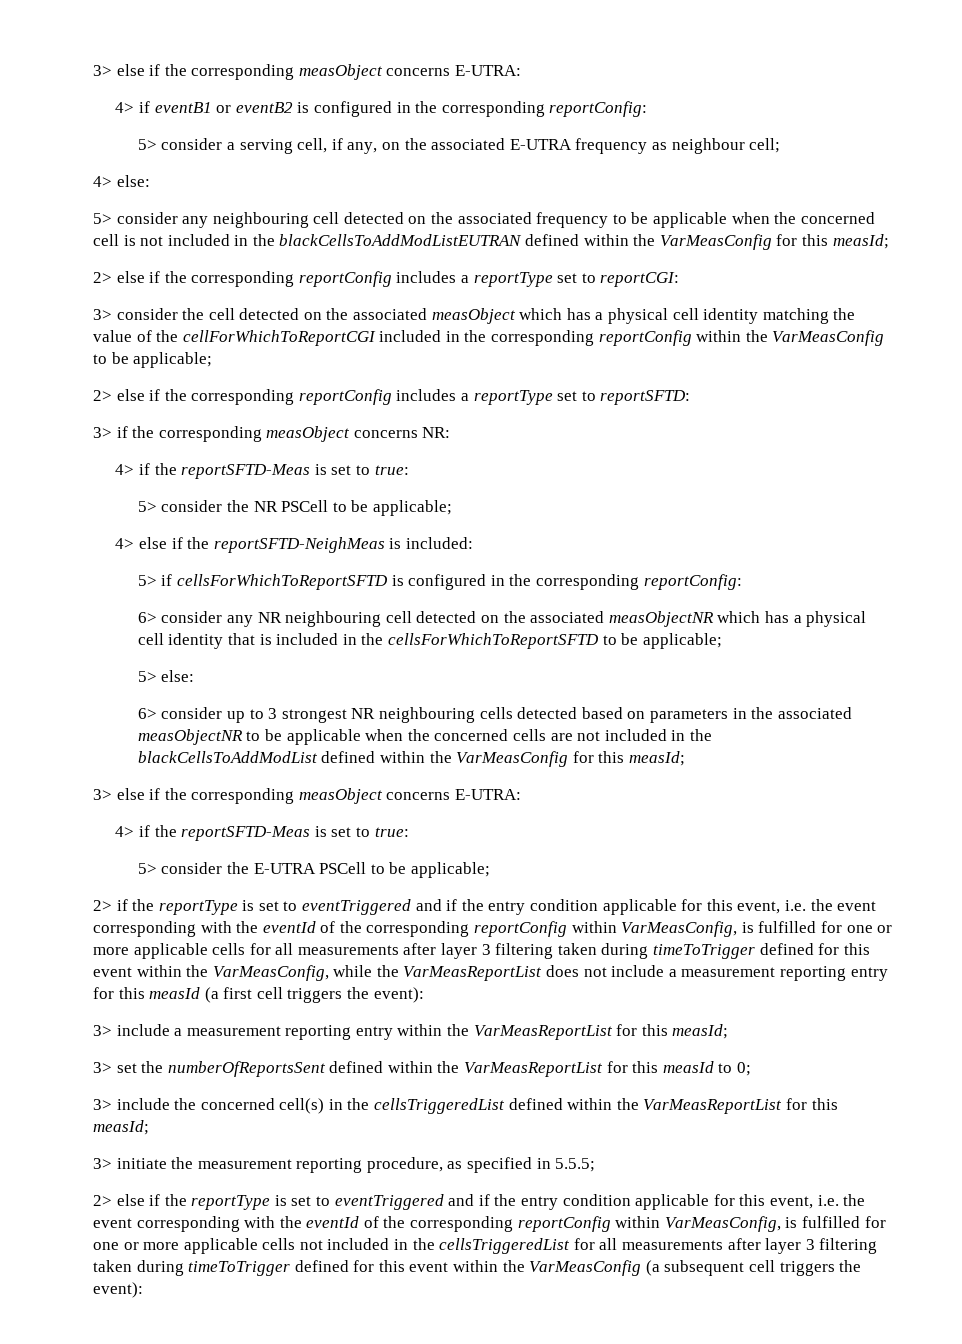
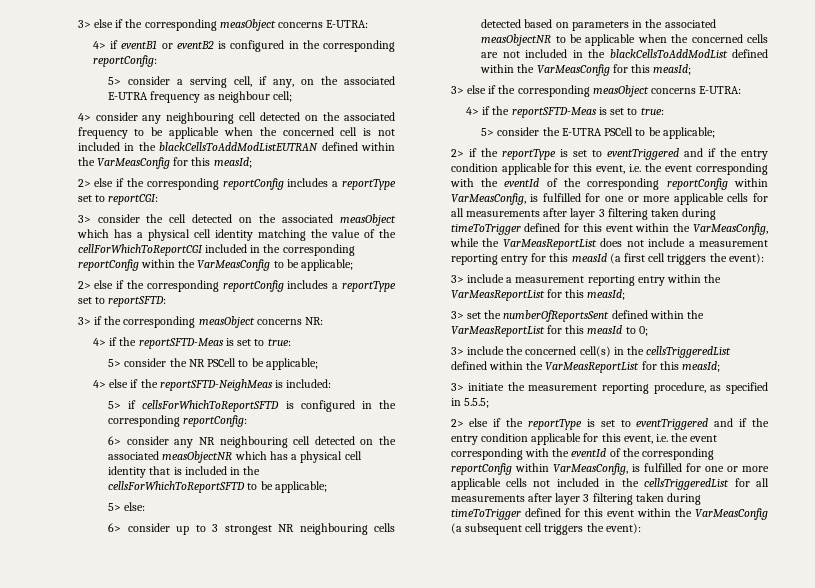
[116,175,150,187] [92,213,112,224] else: // 5> -> (91, 117) none

